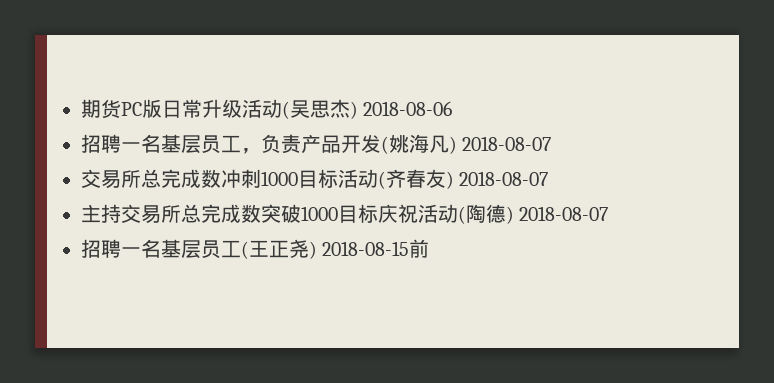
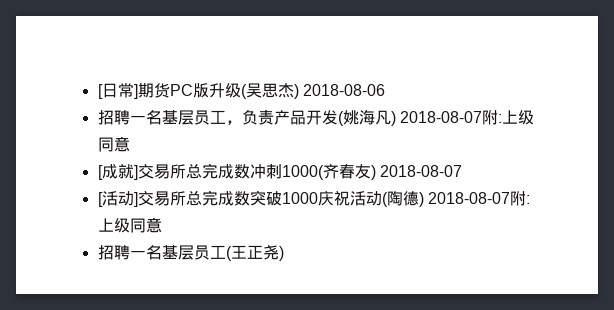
[81,99,282,119] 期货PC版日常升级活动 -> [97,83,241,99] [日常]期货PC版升级
(552, 143) // -> [481,110,534,125] [97,136,130,152] [97,164,138,180] 附:上级同意 // [成就]
[261,169,386,189] 1000目标活动( -> [281,165,324,180] 1000(
[81,204,121,223] 主持 -> [97,191,138,207] [活动]
[338,204,378,223] 目标 -> (318, 198) none
(609, 213) none -> [509,191,530,206] [97,217,162,233] 附:上级同意
[322,239,430,258] 2018-08-15前 -> (284, 253) none

